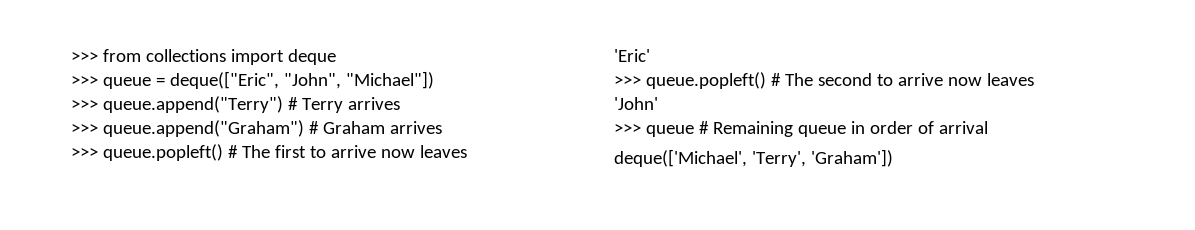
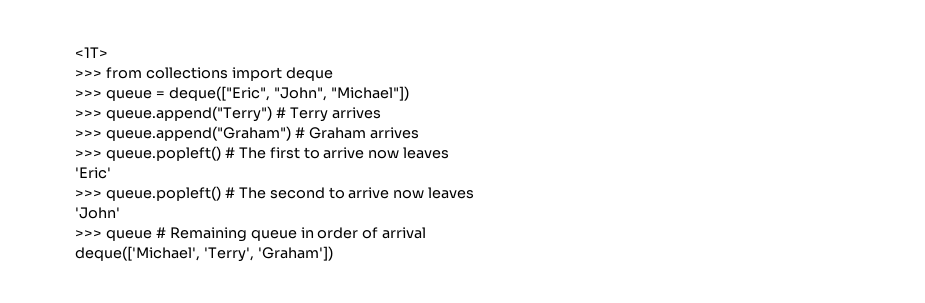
(71, 57) none -> [75,47,108,58] <1T> //

